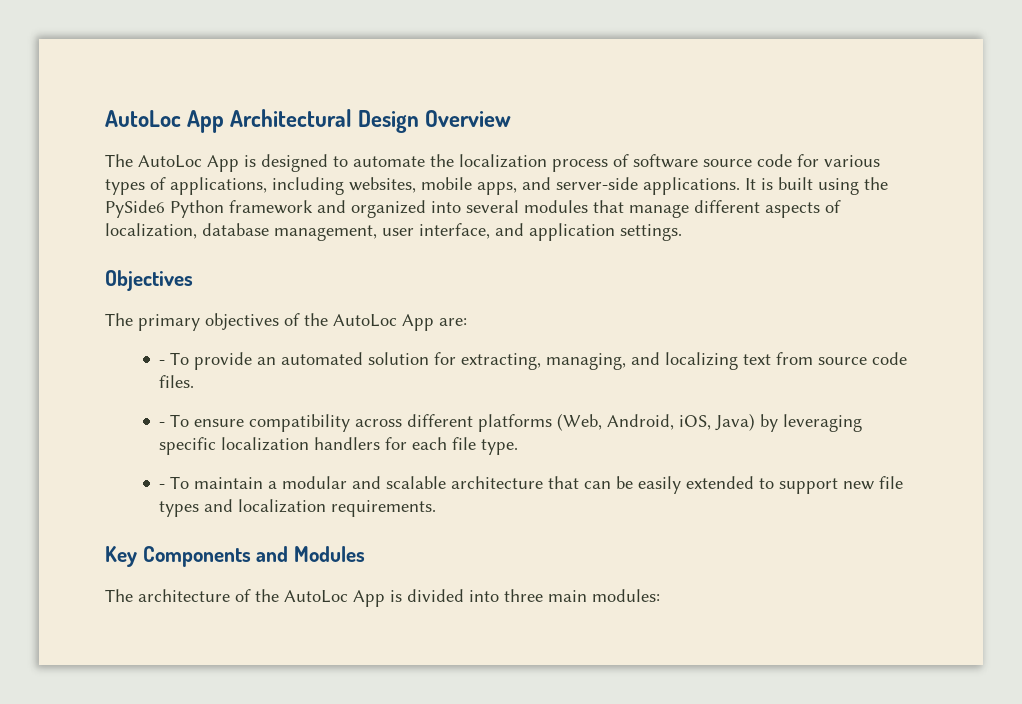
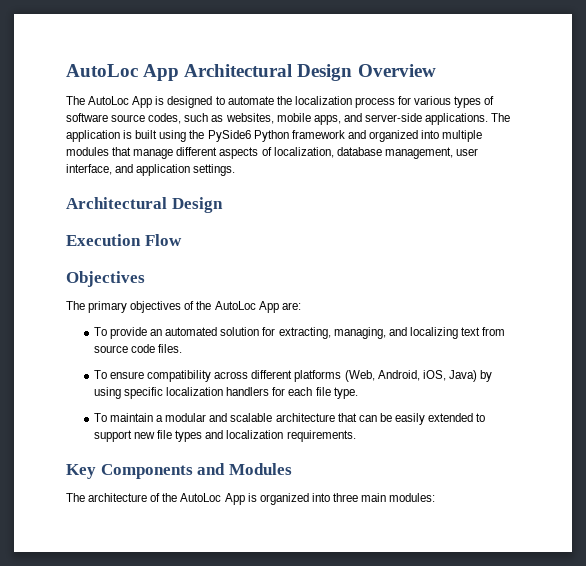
[613,154,880,168] [105,177,344,195] of software source code for various types of applications, including -> [398,96,495,108] [66,113,224,124] for various types of software source codes, such as
[745,178,756,190] It -> [491,113,511,122] [66,130,120,142] The application
[466,200,519,213] several -> [442,130,483,142] multiple
(682, 232) none -> [66,197,223,213] [66,234,182,246] // Architectural Design // Execution Flow
[159,360,166,365] - -> (301, 306) none
[159,422,166,427] - -> (183, 348) none
[783,414,863,432] leveraging -> [93,387,121,399] using
[159,484,166,489] - -> (358, 393) none
[407,589,464,602] divided -> [259,493,309,505] organized

